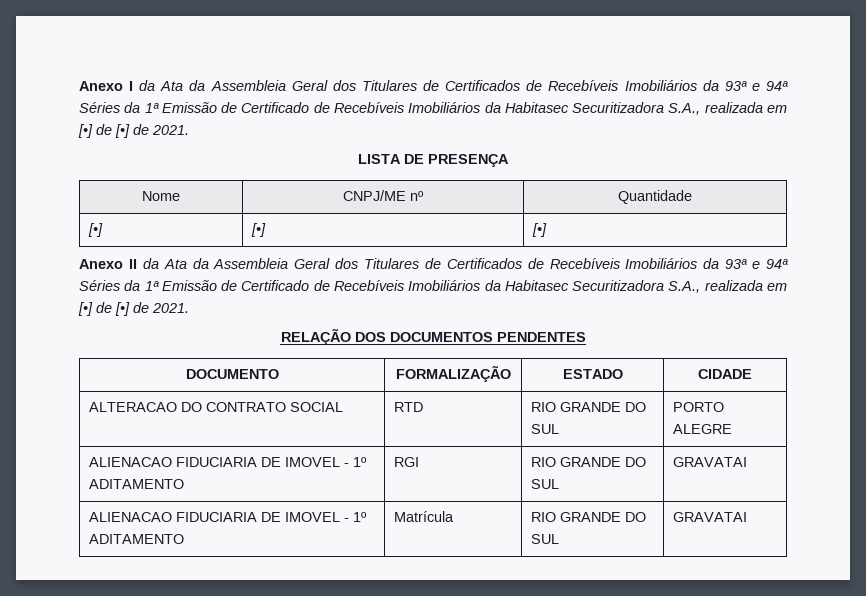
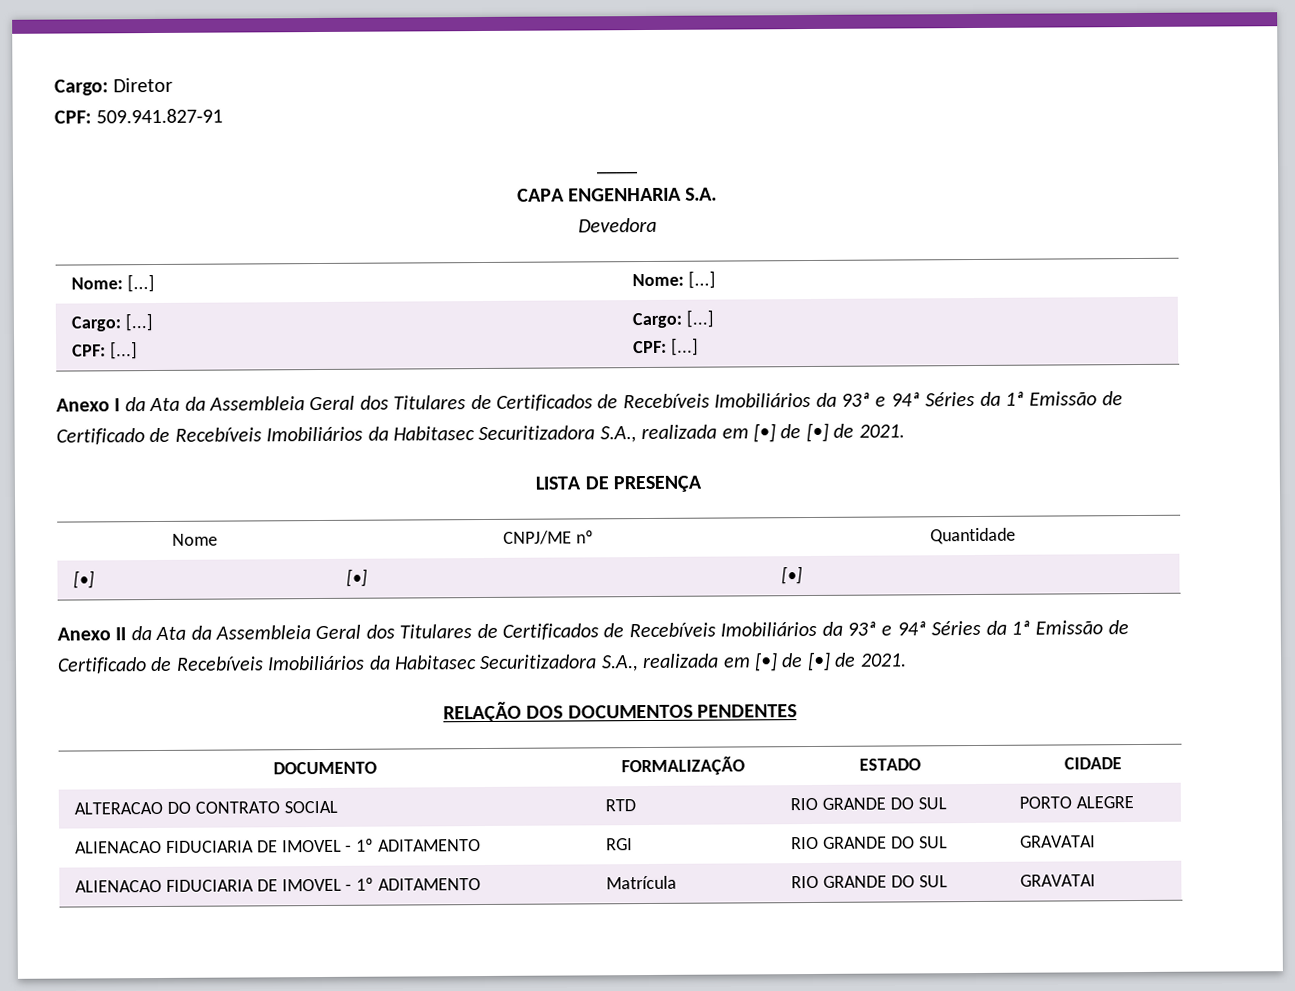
(79, 86) none -> [54,77,174,96] [54,108,224,124] [596,170,638,175] [516,187,718,202] [577,217,657,233] [70,274,155,293] [631,270,716,289] [70,313,153,332] [71,341,138,360] [631,309,714,329] [632,337,699,356] Cargo: Diretor // CPF: 509.941.827-91 // ____ // CAPA ENGENHARIA S.A. // Devedora // Nome: [...] | Nome: [...] // Cargo: [...] // CPF: [...] | Cargo: [...] // CPF: [...] //

